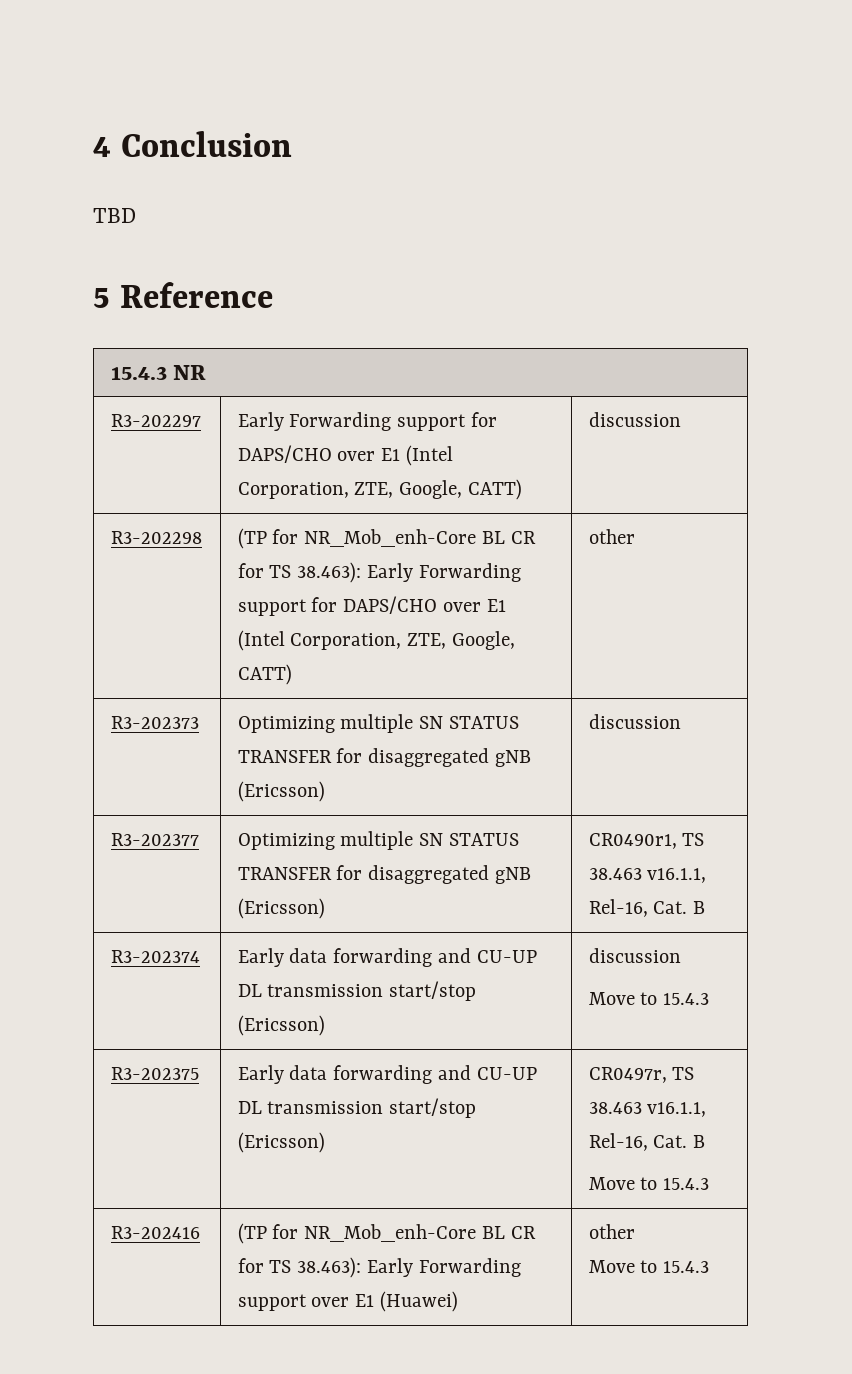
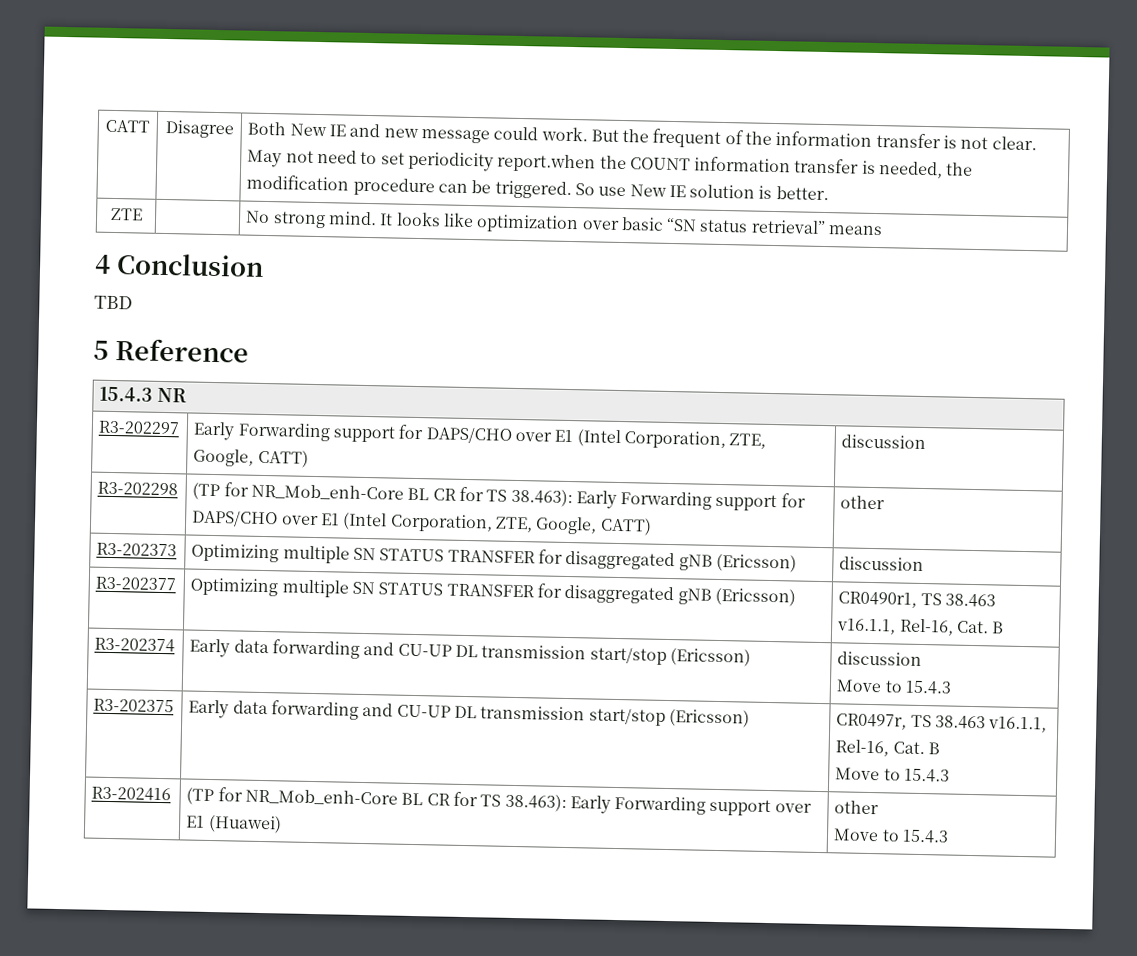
(93, 147) none -> [105,119,150,133] [164,119,234,139] [247,121,1037,151] [247,149,974,179] [246,174,829,201] [110,207,143,221] [245,210,884,236] CATT | Disagree | Both New IE and new message could work. But the frequent of the information transfer is not clear. May not need to set periodicity report.when the COUNT information transfer is needed, the modification procedure can be triggered. So use New IE solution is better. // ZTE | | No strong mind. It looks like optimization over basic “SN status retrieval” means //

